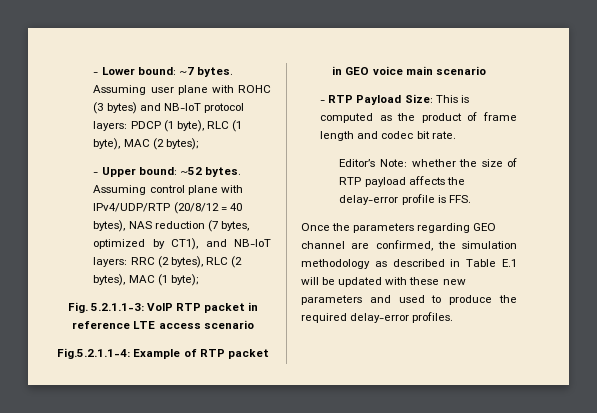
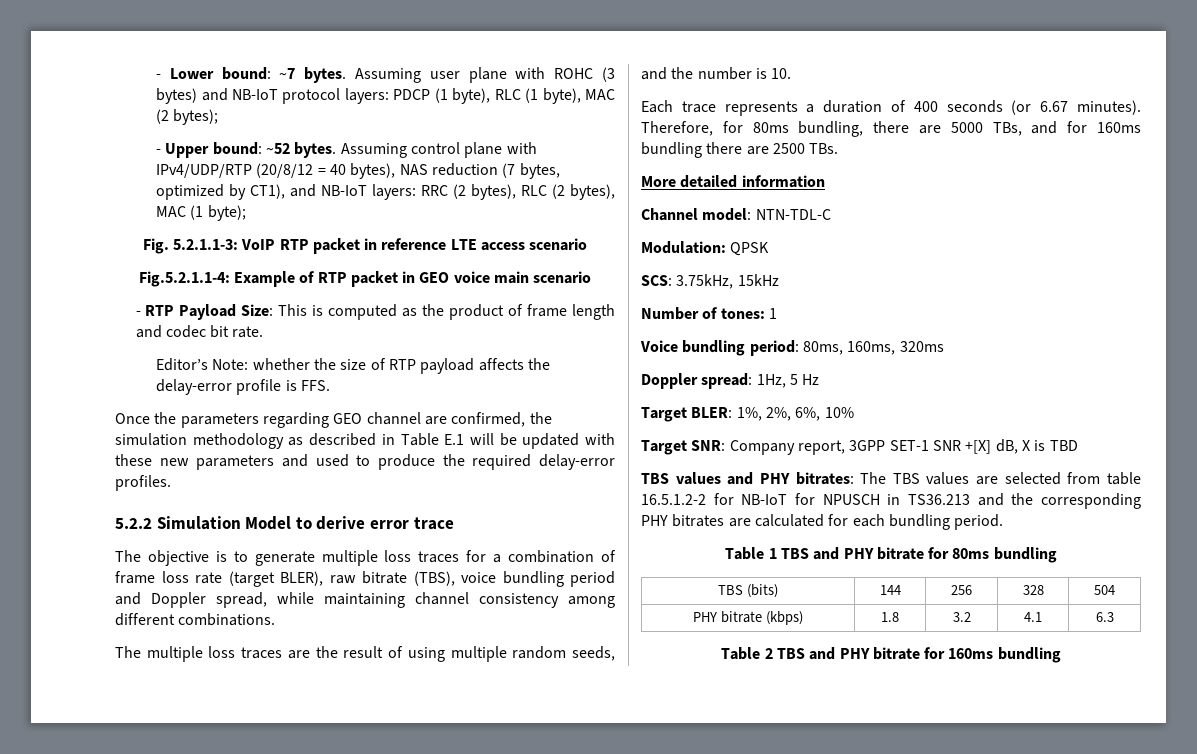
(454, 317) none -> [115,516,454,530] [115,550,617,566] [115,571,615,587] [115,592,615,608] [115,613,276,626] [115,646,616,662] [641,67,792,80] [641,100,1141,116] [641,121,1141,137] [641,142,839,158] [641,175,825,188] [641,208,831,221] [641,241,770,256] [641,274,779,289] [641,307,777,320] [640,340,944,356] [641,373,820,389] [641,407,854,422] [641,439,1078,455] [641,472,1141,485] [641,493,1141,509] [641,514,1004,530] [725,547,1057,563] [718,584,778,598] [879,585,901,595] [951,585,972,595] [1022,585,1044,595] [1094,585,1115,595] [693,611,803,625] [881,612,899,622] [952,612,971,622] [1024,612,1042,622] [1095,612,1114,622] [721,647,1061,663] // 5.2.2 Simulation Model to derive error trace // The objective is to generate multiple loss traces for a combination of frame loss rate (target BLER), raw bitrate (TBS), voice bundling period and Doppler spread, while maintaining channel consistency among different combinations. // The multiple loss traces are the result of using multiple random seeds, and the number is 10. // Each trace represents a duration of 400 seconds (or 6.67 minutes). Therefore, for 80ms bundling, there are 5000 TBs, and for 160ms bundling there are 2500 TBs. // More detailed information // Channel model: NTN-TDL-C // Modulation: QPSK // SCS: 3.75kHz, 15kHz // Number of tones: 1 // Voice bundling period: 80ms, 160ms, 320ms // Doppler spread: 1Hz, 5 Hz // Target BLER: 1%, 2%, 6%, 10% // Target SNR: Company report, 3GPP SET-1 SNR +[X] dB, X is TBD // TBS values and PHY bitrates: The TBS values are selected from table 16.5.1.2-2 for NB-IoT for NPUSCH in TS36.213 and the corresponding PHY bitrates are calculated for each bundling period. // Table 1 TBS and PHY bitrate for 80ms bundling // TBS (bits) | 144 | 256 | 328 | 504 // PHY bitrate (kbps) | 1.8 | 3.2 | 4.1 | 6.3 // Table 2 TBS and PHY bitrate for 160ms bundling

